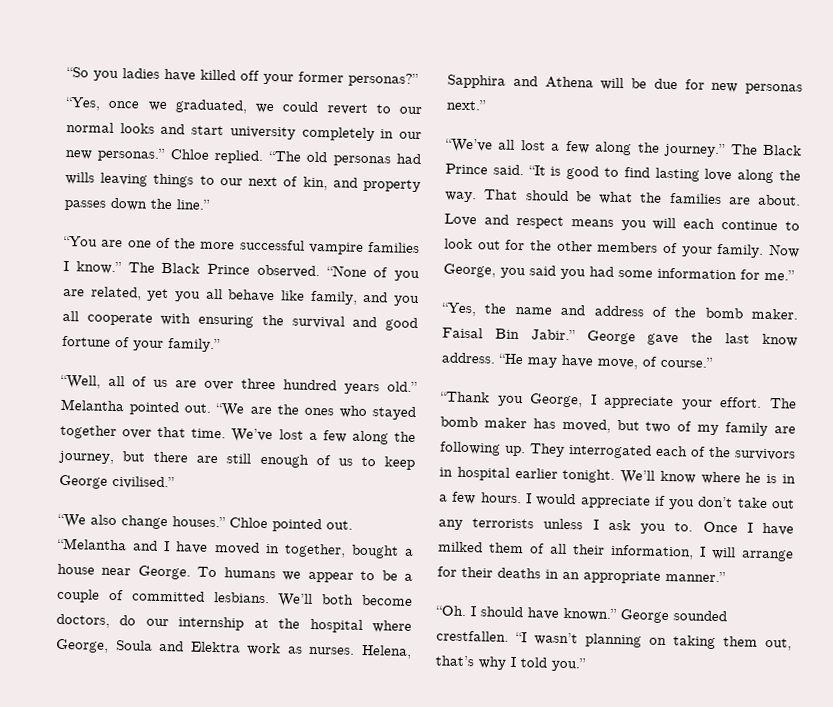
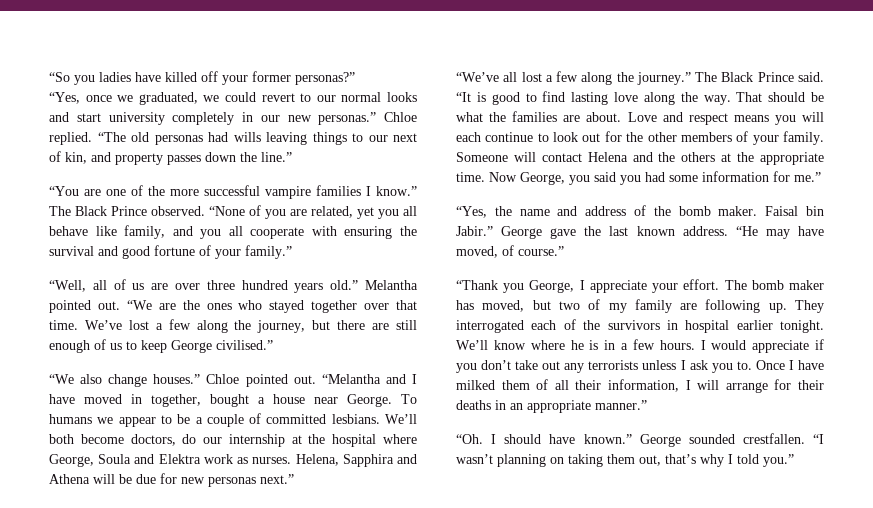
(765, 250) none -> [456,152,824,165] [456,172,485,182] Someone will contact Helena and the others at the appropriate time.
[494,328,520,340] Bin -> [806,206,824,216] bin
[762,333,798,347] know -> [636,226,675,236] known
[597,358,638,370] move, -> [456,246,498,258] moved,

